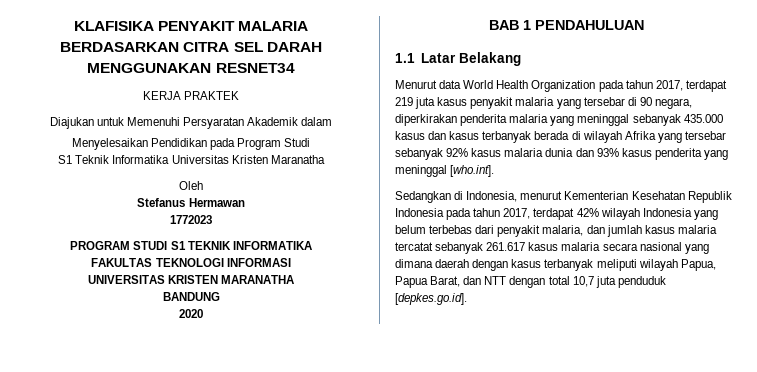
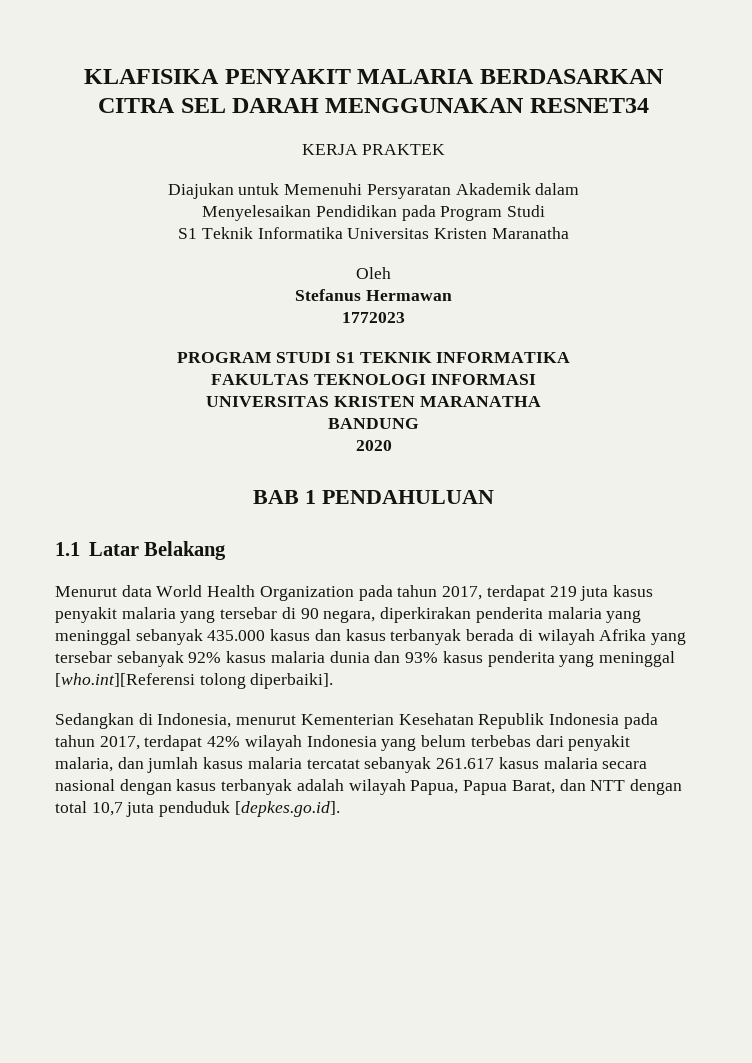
[450,165,495,177] [who.int]. -> [55,673,334,689] [who.int][Referensi tolong diperbaiki].
[684,244,709,254] [395,259,470,268] yang dimana daerah -> (115, 785) none
[596,259,637,271] meliputi -> [296,779,344,791] adalah

